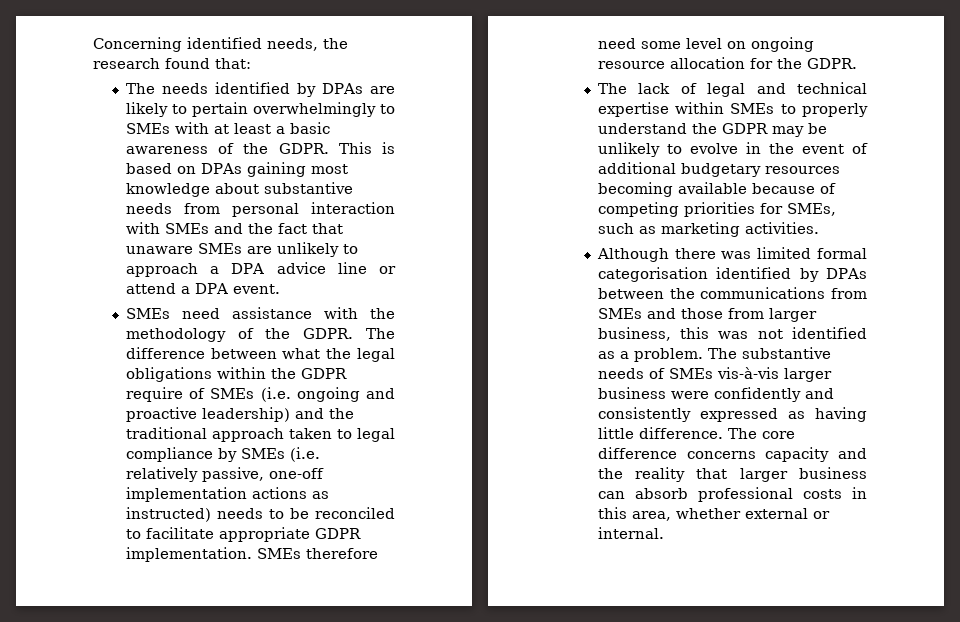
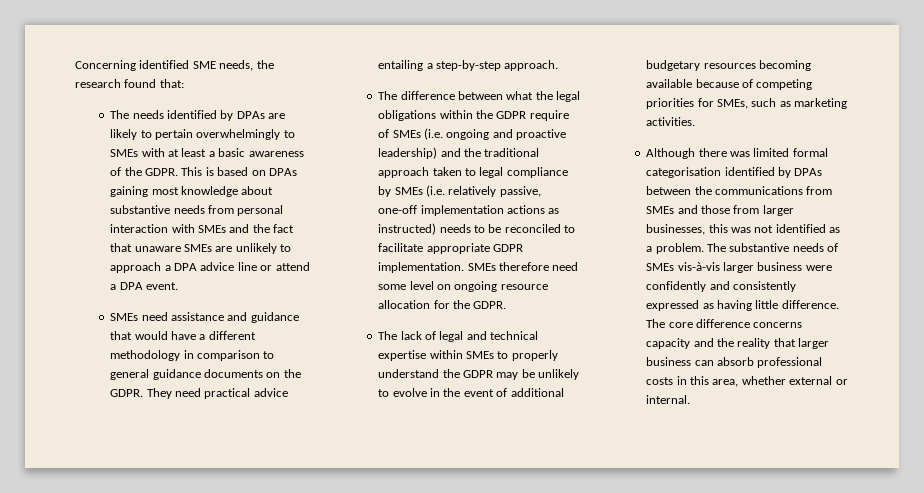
(262, 43) none -> [192,61,216,69] SME
[323,307,395,319] [125,328,354,342] with the methodology of the GDPR. -> [227,312,299,323] [110,331,256,340] [110,350,275,361] [110,369,301,380] [110,388,288,399] [378,60,559,71] and guidance that would have a different methodology in comparison to general guidance documents on the GDPR. They need practical advice entailing a step-by-step approach. //
[597,327,671,341] business, -> [646,224,706,235] businesses,

